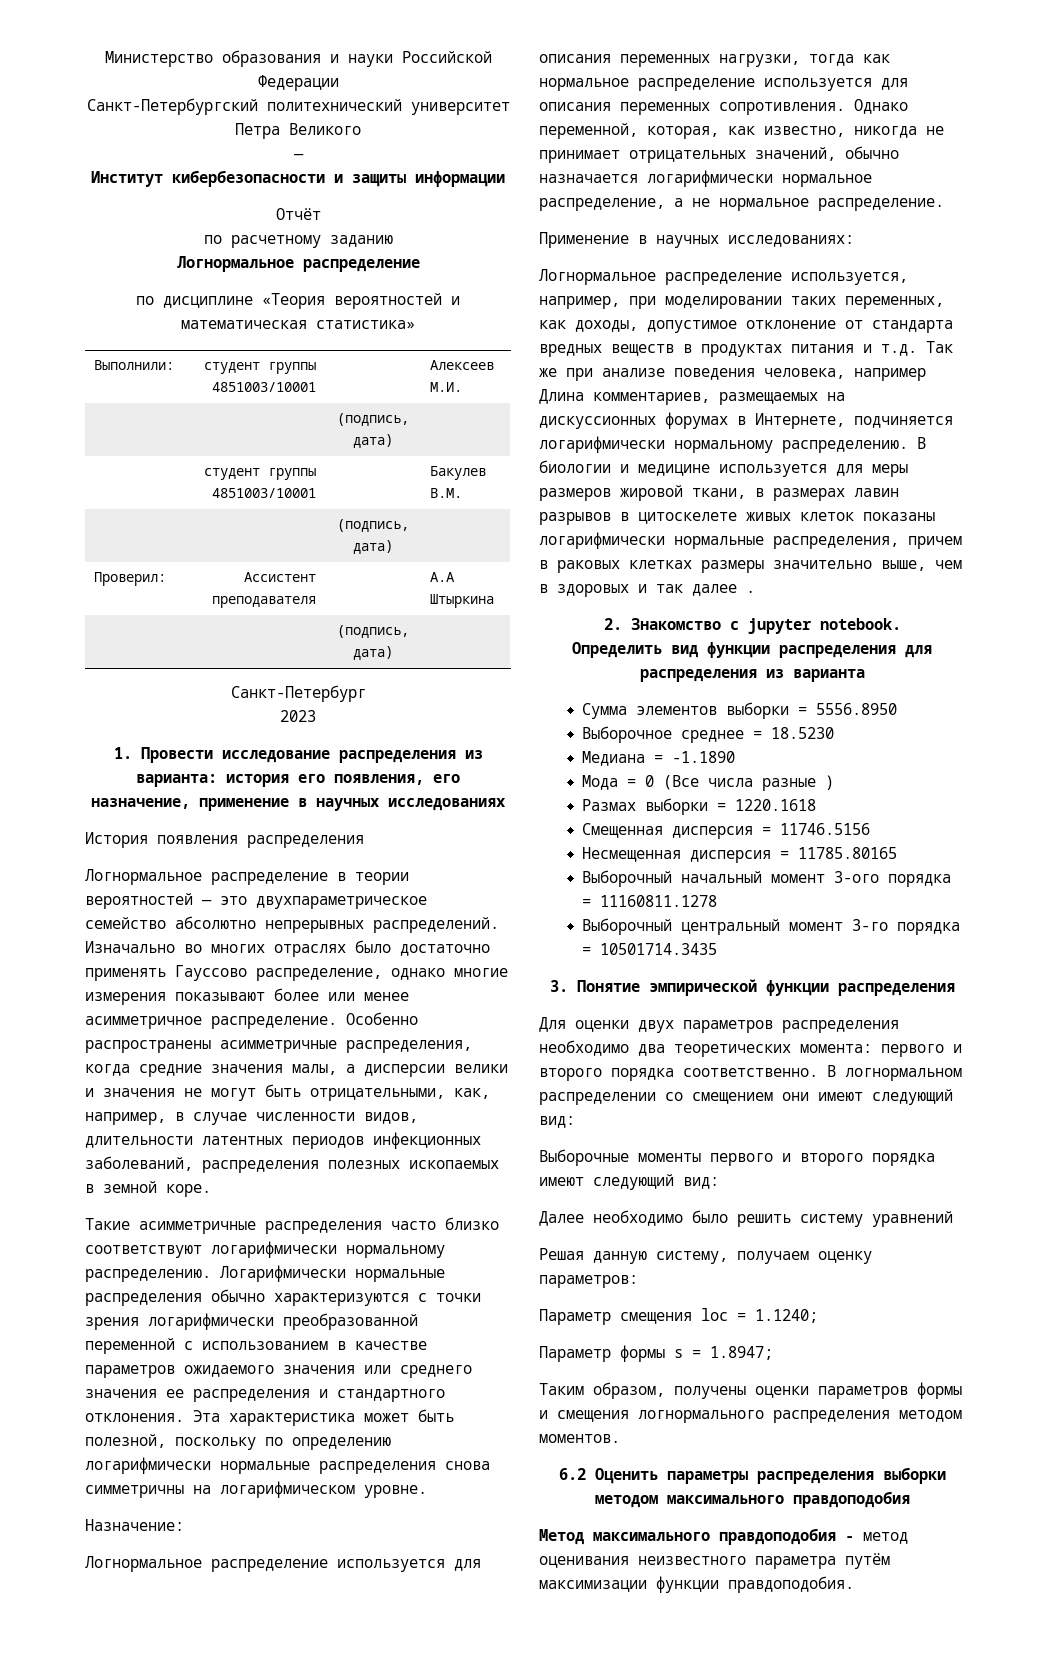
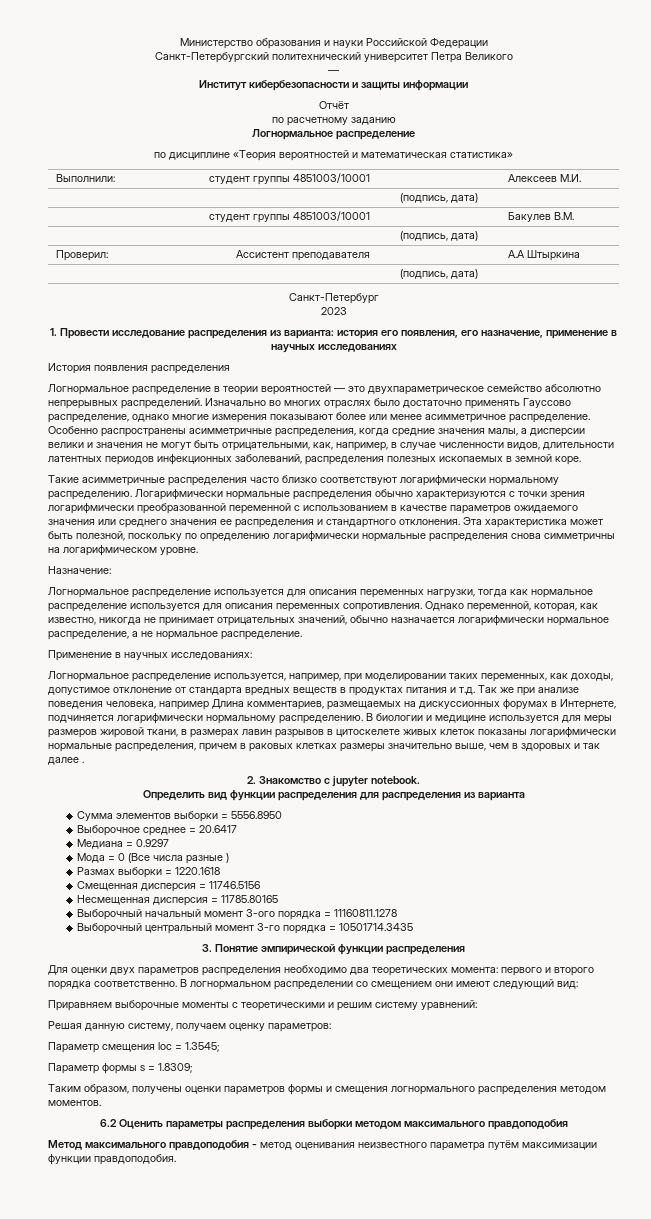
[770,727,834,739] 18.5230 -> [199,825,238,833] 20.6417
[671,751,735,763] -1.1890 -> [136,839,170,847] 0.9297
[539,1149,935,1166] [539,1174,719,1190] [539,1210,953,1227] Выборочные моменты первого и второго порядка имеют следующий вид: // Далее необходимо было решить систему уравнений -> [48,1000,477,1011] Приравняем выборочные моменты с теоретическими и решим систему уравнений:
[755,1309,818,1323] 1.1240; -> [185,1042,219,1052] 1.3545;
[710,1346,773,1360] 1.8947; -> [158,1063,192,1073] 1.8309;

